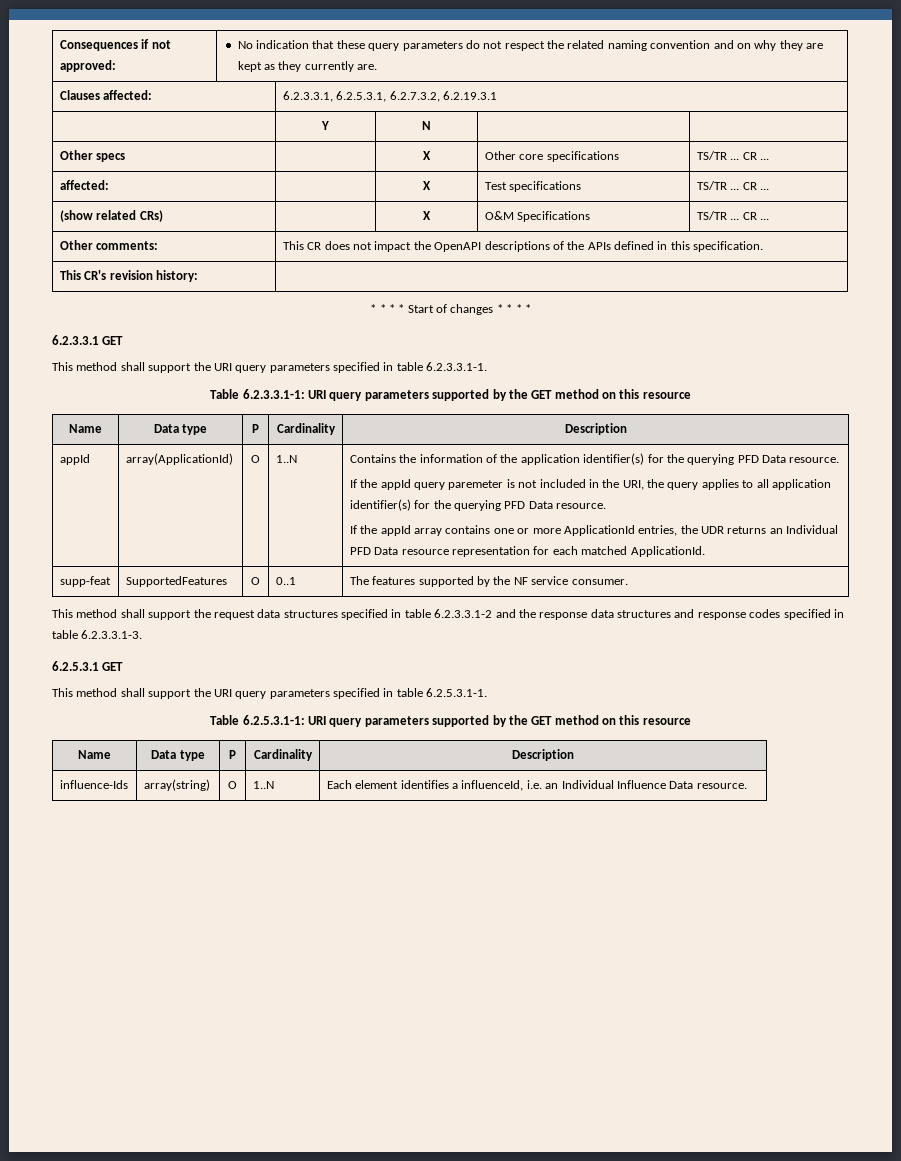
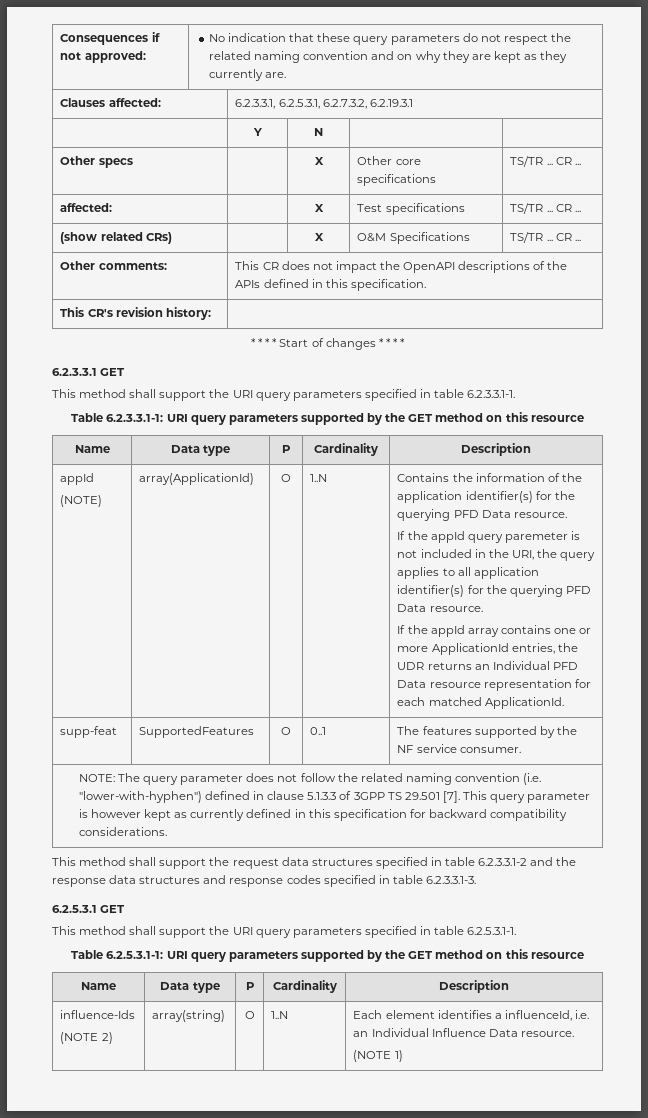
(90, 459) none -> [60,495,103,507] // (NOTE)
(628, 582) none -> [78,773,542,785] [78,791,591,803] [78,809,568,821] [78,827,167,836] // NOTE: The query parameter does not follow the related naming convention (i.e. "lower-with-hyphen") defined in clause 5.1.3.3 of 3GPP TS 29.501 [7]. This query parameter is however kept as currently defined in this specification for backward compatibility considerations.
(128, 784) none -> [60,1032,113,1044] // (NOTE 2)
(747, 786) none -> [353,1050,403,1062] // (NOTE 1)

